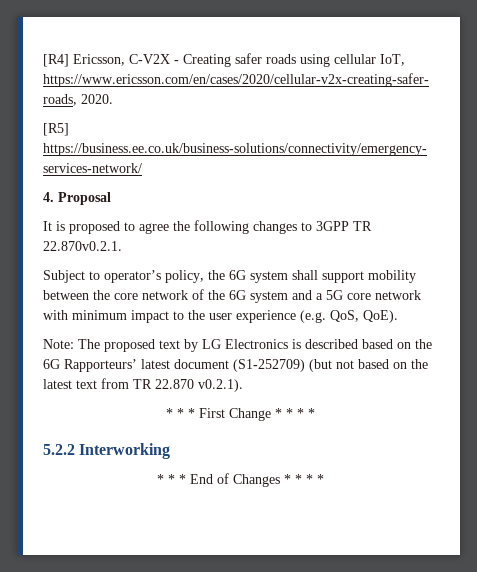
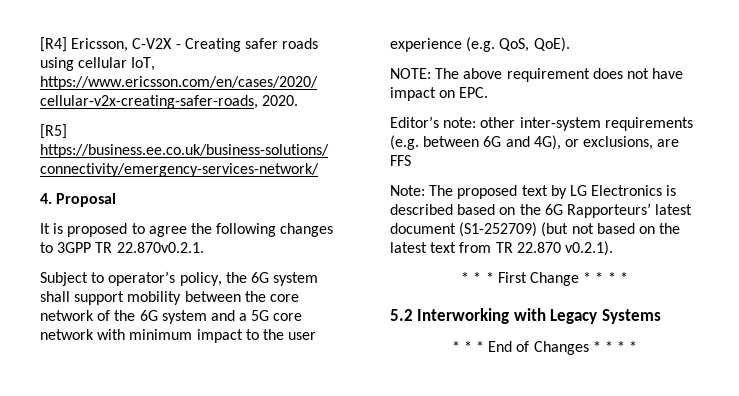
(398, 316) none -> [390,68,684,82] [390,87,489,101] [390,116,693,131] [390,135,680,150] [390,155,411,166] // NOTE: The above requirement does not have impact on EPC. // Editor’s note: other inter-system requirements (e.g. between 6G and 4G), or exclusions, are FFS
[43,444,75,455] 5.2.2 -> [390,309,413,321] 5.2
(171, 451) none -> [513,308,661,324] with Legacy Systems

